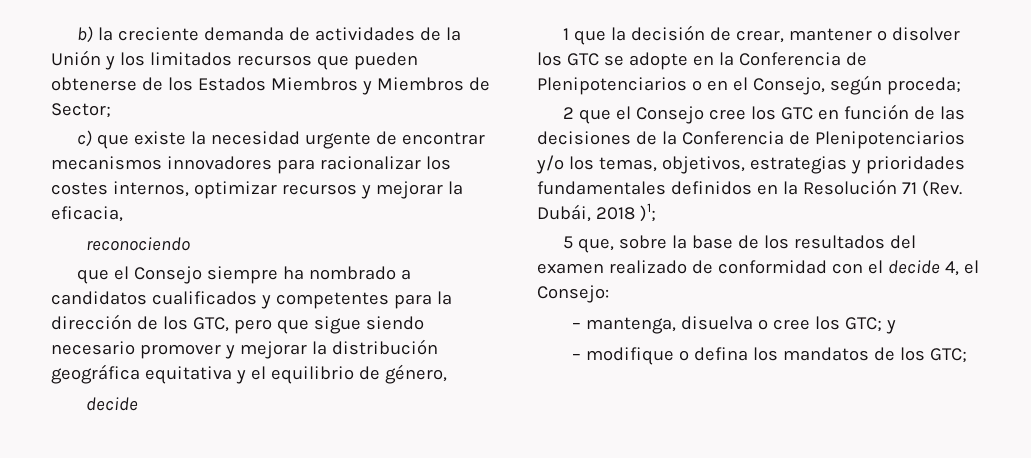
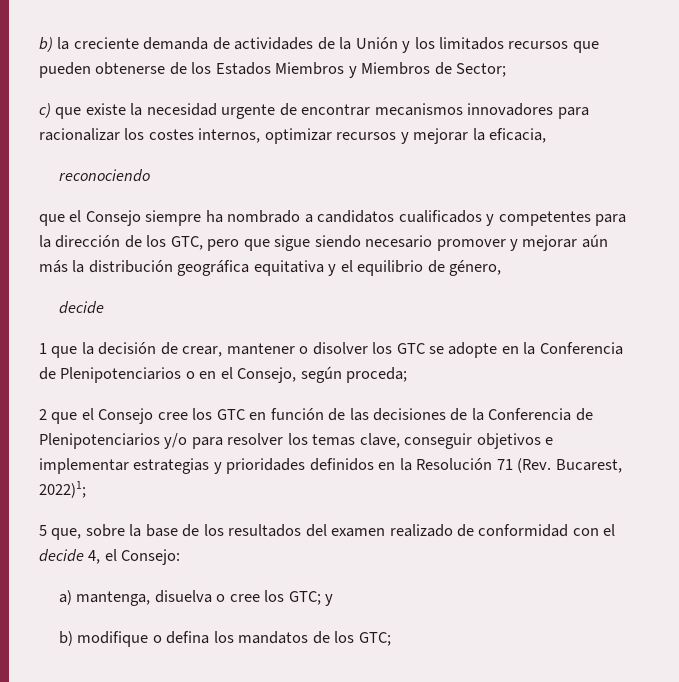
(307, 350) none -> [581,234,608,248] [39,260,68,273] aún más
[568,156,745,174] los temas, objetivos, -> [191,433,554,449] [39,458,129,474] para resolver los temas clave, conseguir objetivos e implementar
[537,181,666,195] fundamentales -> (306, 466) none
[537,203,656,222] Dubái, 2018 )1; -> [555,459,622,473] [39,481,86,498] Bucarest, 2022)1;
[572,323,582,329] – -> [59,590,73,605] a)
[572,354,582,360] – -> [59,631,74,646] b)

